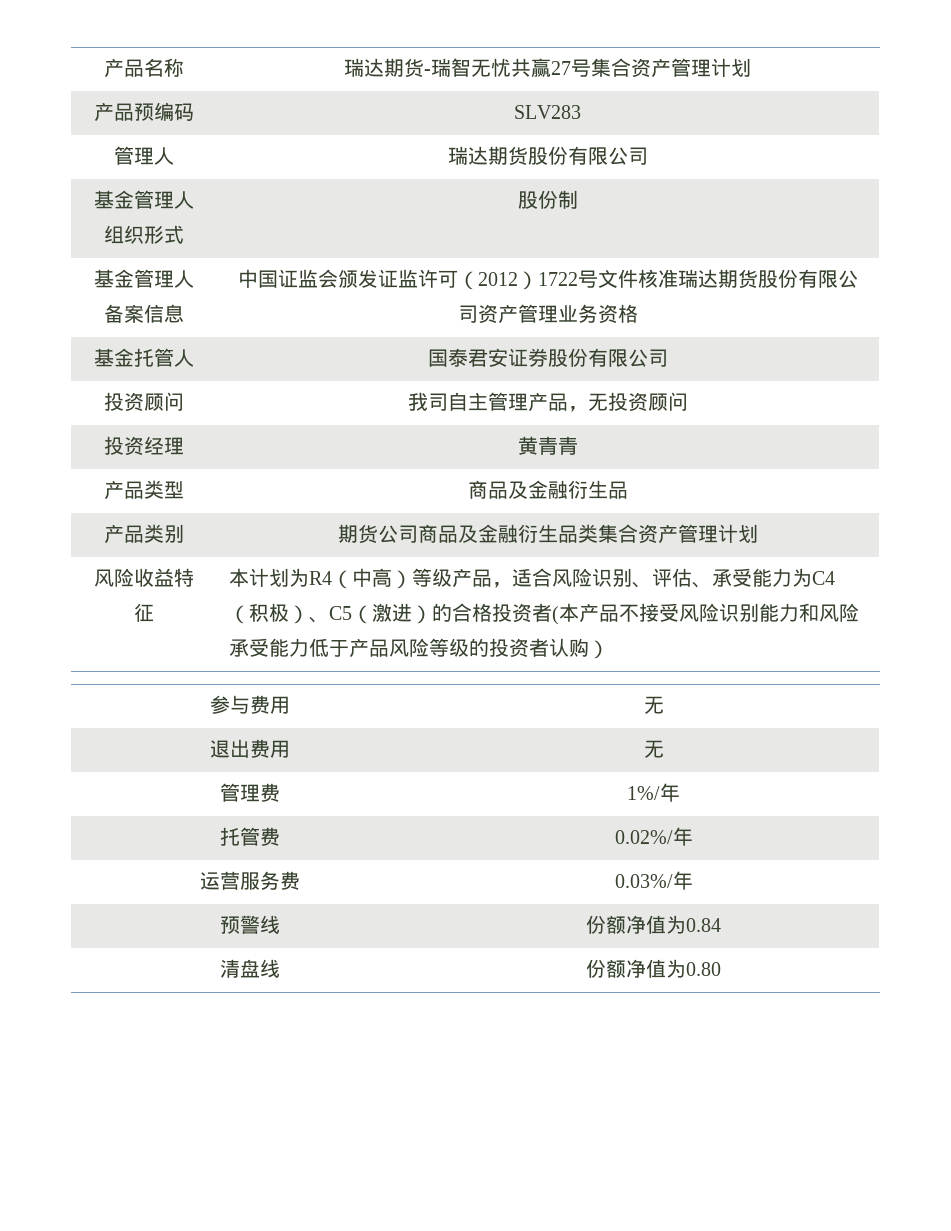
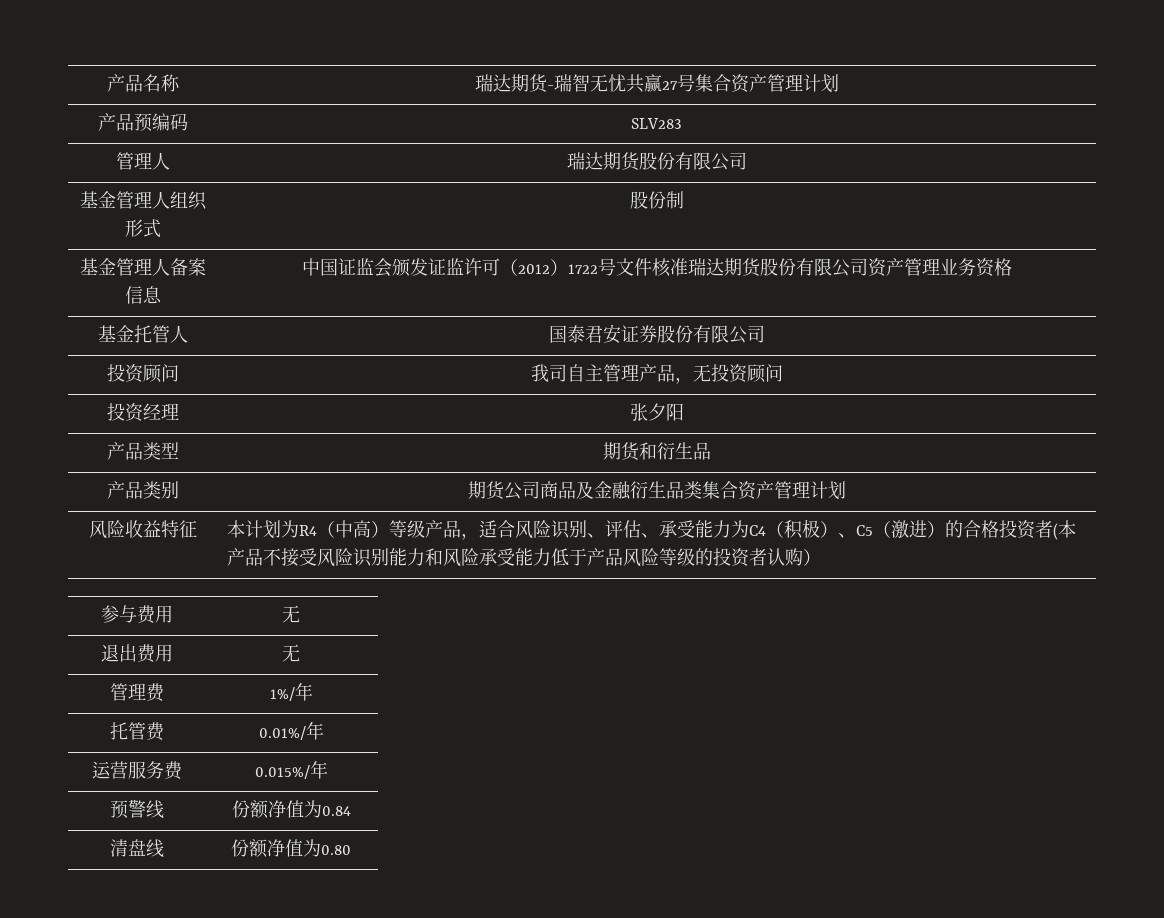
[517,436,578,455] 黄青青 -> [629,403,684,421] 张夕阳
[467,480,568,499] 商品及金融 -> [602,442,657,461] 期货和
[614,830,673,844] 0.02%/ -> [258,726,306,740] 0.01%/
[614,874,673,888] 0.03%/ -> [254,765,310,779] 0.015%/

